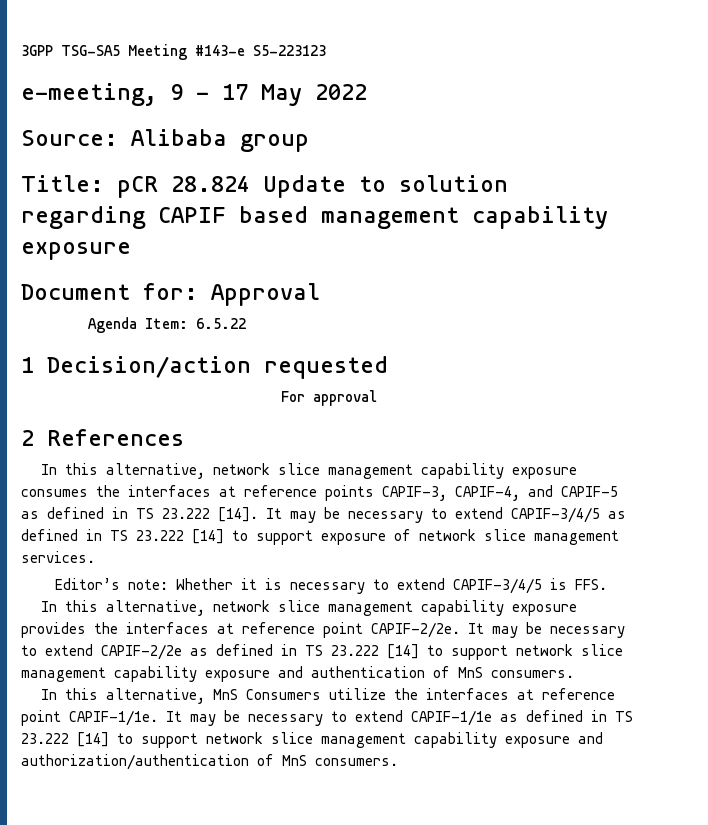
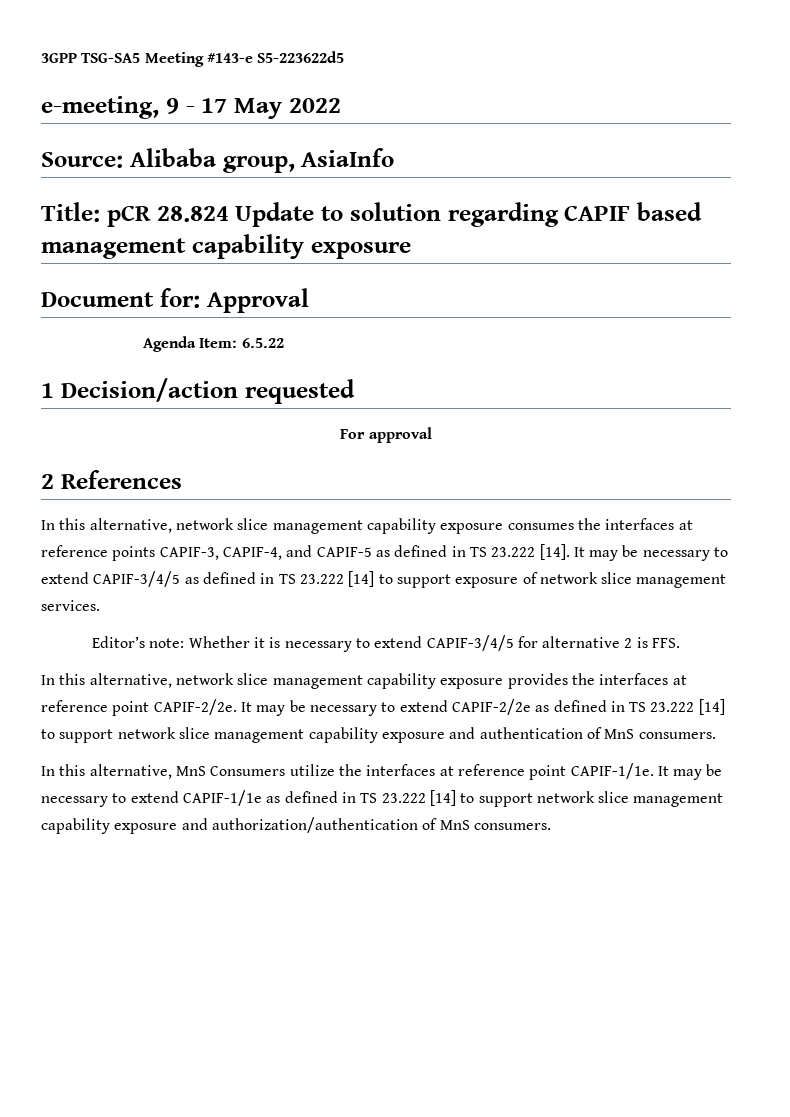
[253,45,326,56] S5-223123 -> [257,51,345,63] S5-223622d5
[240,134,309,152] group -> [222,148,395,173] group, AsiaInfo
(542, 586) none -> [517,636,633,648] for alternative 2

